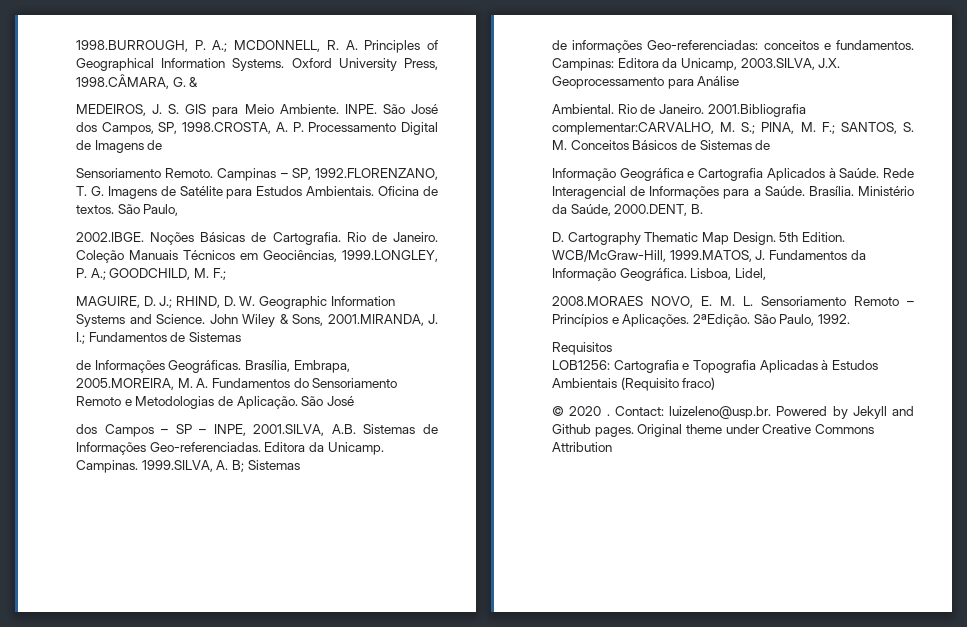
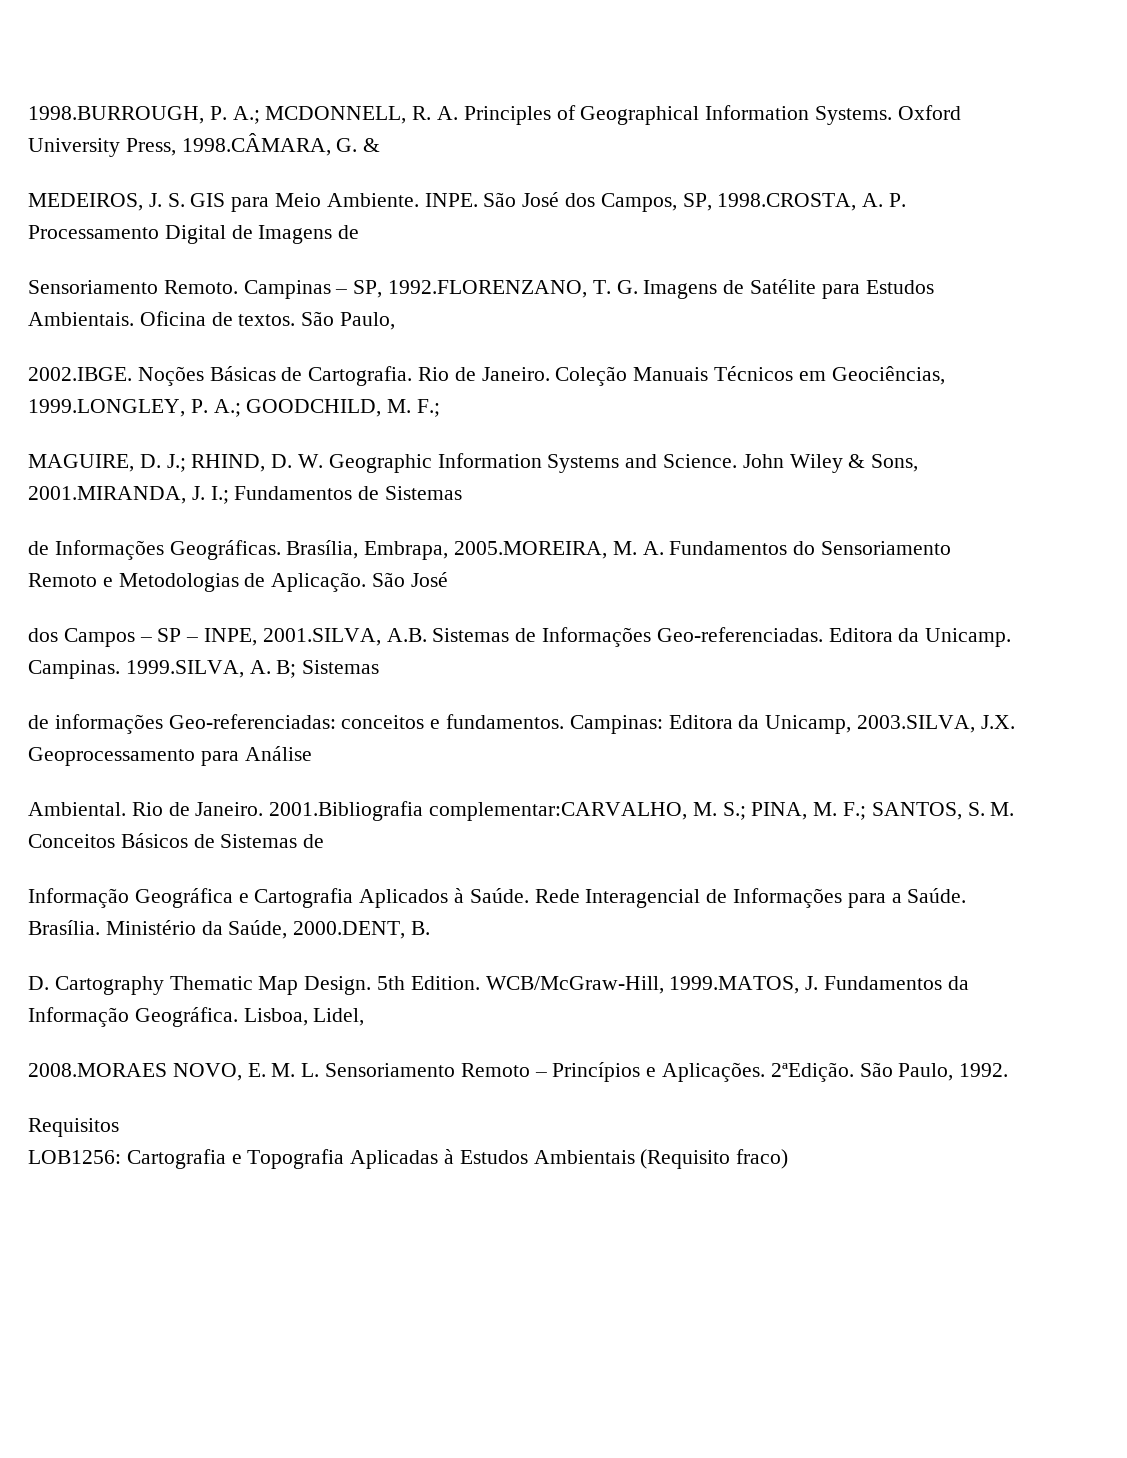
[552,406,914,419] [552,424,874,437] [552,442,612,452] // © 2020 . Contact: luizeleno@usp.br. Powered by Jekyll and Github pages. Original theme under Creative Commons Attribution -> (789, 1159) none

